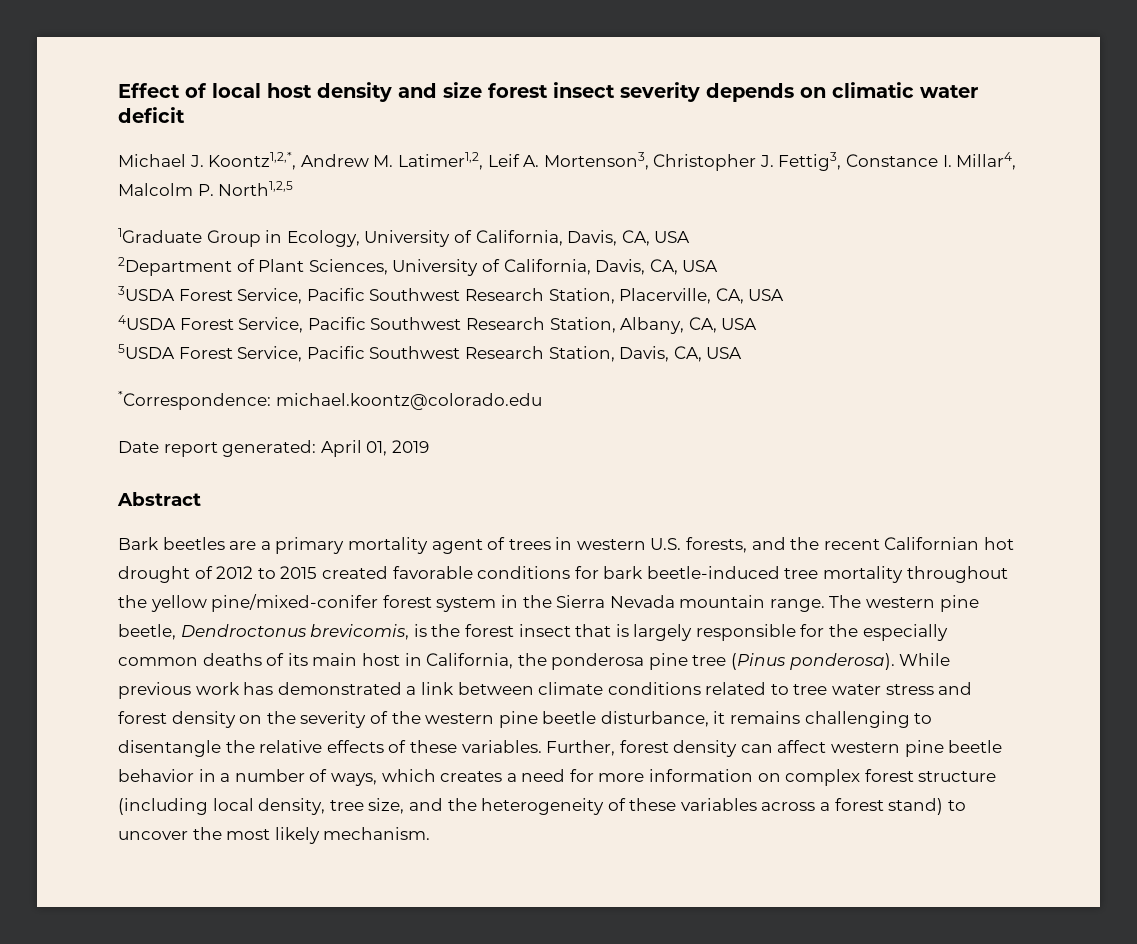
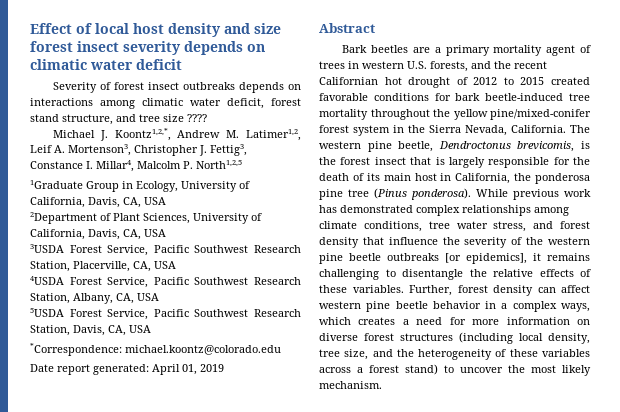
(185, 115) none -> [53,82,301,93] [30,98,301,109] [30,114,207,125] // Severity of forest insect outbreaks depends on interactions among climatic water deficit, forest stand structure, and tree size ????
[609,595,825,612] Nevada mountain range. -> [465,125,566,136] Nevada, California.
[862,624,948,641] [118,653,262,666] especially common deaths -> [319,173,349,181] death
[406,682,789,695] a link between climate conditions related to -> [416,205,569,216] [319,221,422,232] complex relationships among climate conditions,
[885,684,934,695] stress -> [493,221,527,232] stress,
[239,715,263,724] on -> [362,237,438,245] that influence
[600,711,709,727] disturbance, -> [387,253,527,264] outbreaks [or epidemics],
[234,769,328,782] number of -> [512,301,557,312] complex
[785,769,997,786] complex forest structure -> [319,333,453,341] diverse forest structures

